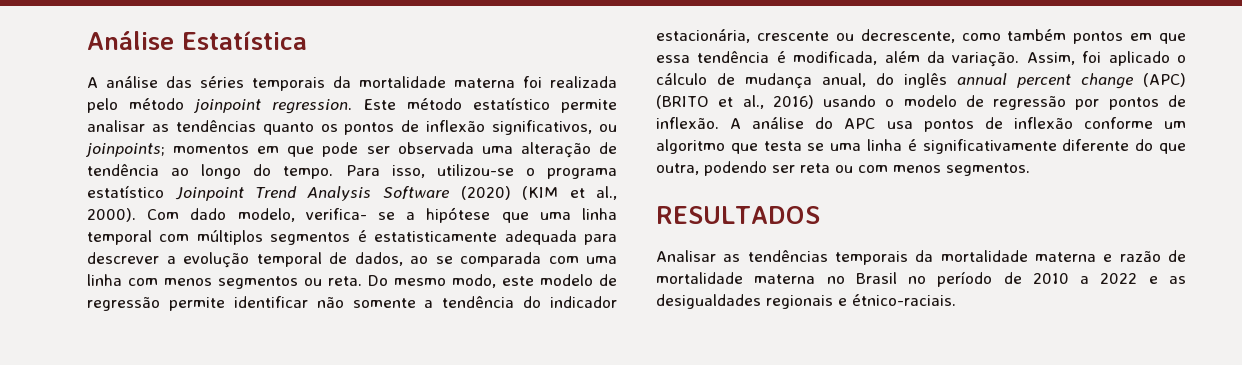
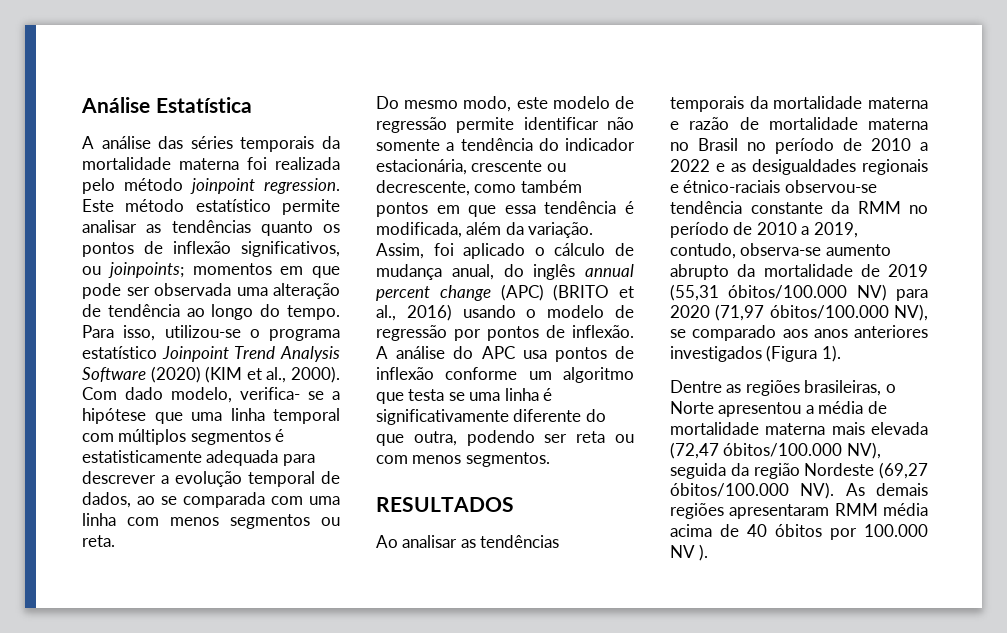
(362, 281) none -> (115, 541) //
[656,250,716,262] Analisar -> [376,535,458,548] Ao analisar
[852,294,956,306] étnico-raciais. -> [683,180,877,193] [670,201,928,214] [670,222,858,238] [670,243,891,259] [670,264,928,280] [670,284,928,301] [670,304,928,321] [670,325,928,341] [670,345,841,362] [670,380,896,396] [670,401,887,417] [670,422,928,435] [670,442,881,459] [670,462,928,479] [670,482,928,499] [670,503,928,519] [670,524,928,540] [670,544,709,561] étnico-raciais observou-se tendência constante da RMM no período de 2010 a 2019, contudo, observa-se aumento abrupto da mortalidade de 2019 (55,31 óbitos/100.000 NV) para 2020 (71,97 óbitos/100.000 NV), se comparado aos anos anteriores investigados (Figura 1). // Dentre as regiões brasileiras, o Norte apresentou a média de mortalidade materna mais elevada (72,47 óbitos/100.000 NV), seguida da região Nordeste (69,27 óbitos/100.000 NV). As demais regiões apresentaram RMM média acima de 40 óbitos por 100.000 NV ).

